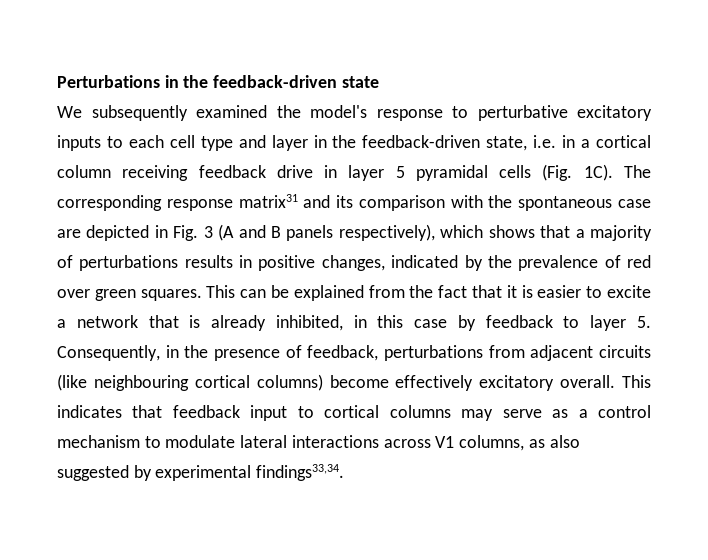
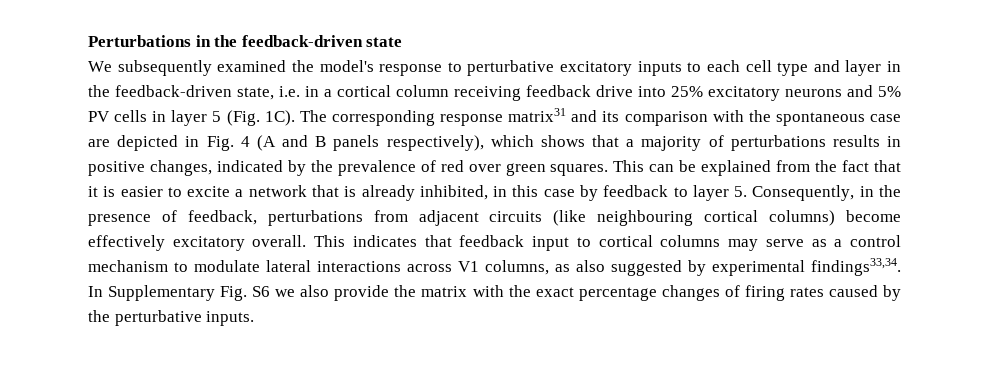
(313, 171) none -> [638,85,901,101] [88,110,148,122] into 25% excitatory neurons and 5% PV cells
[415,165,532,181] pyramidal cells -> (222, 116) none
[203,226,213,238] 3 -> [240,136,250,147] 4
(345, 472) none -> [88,285,901,301] [88,310,255,326] In Supplementary Fig. S6 we also provide the matrix with the exact percentage changes of firing rates caused by the perturbative inputs.

